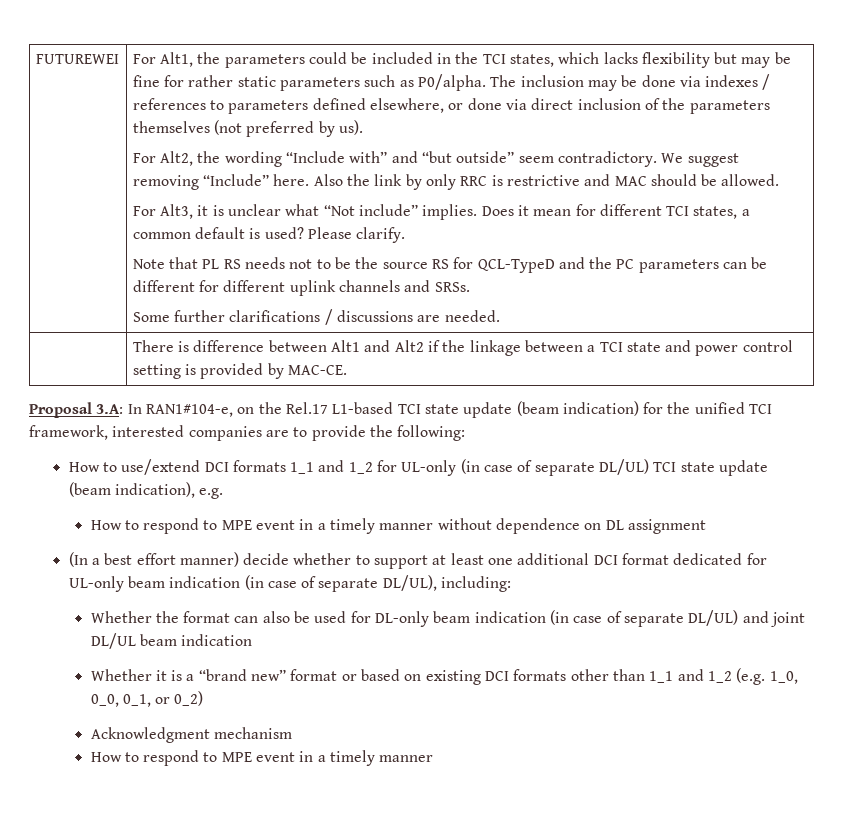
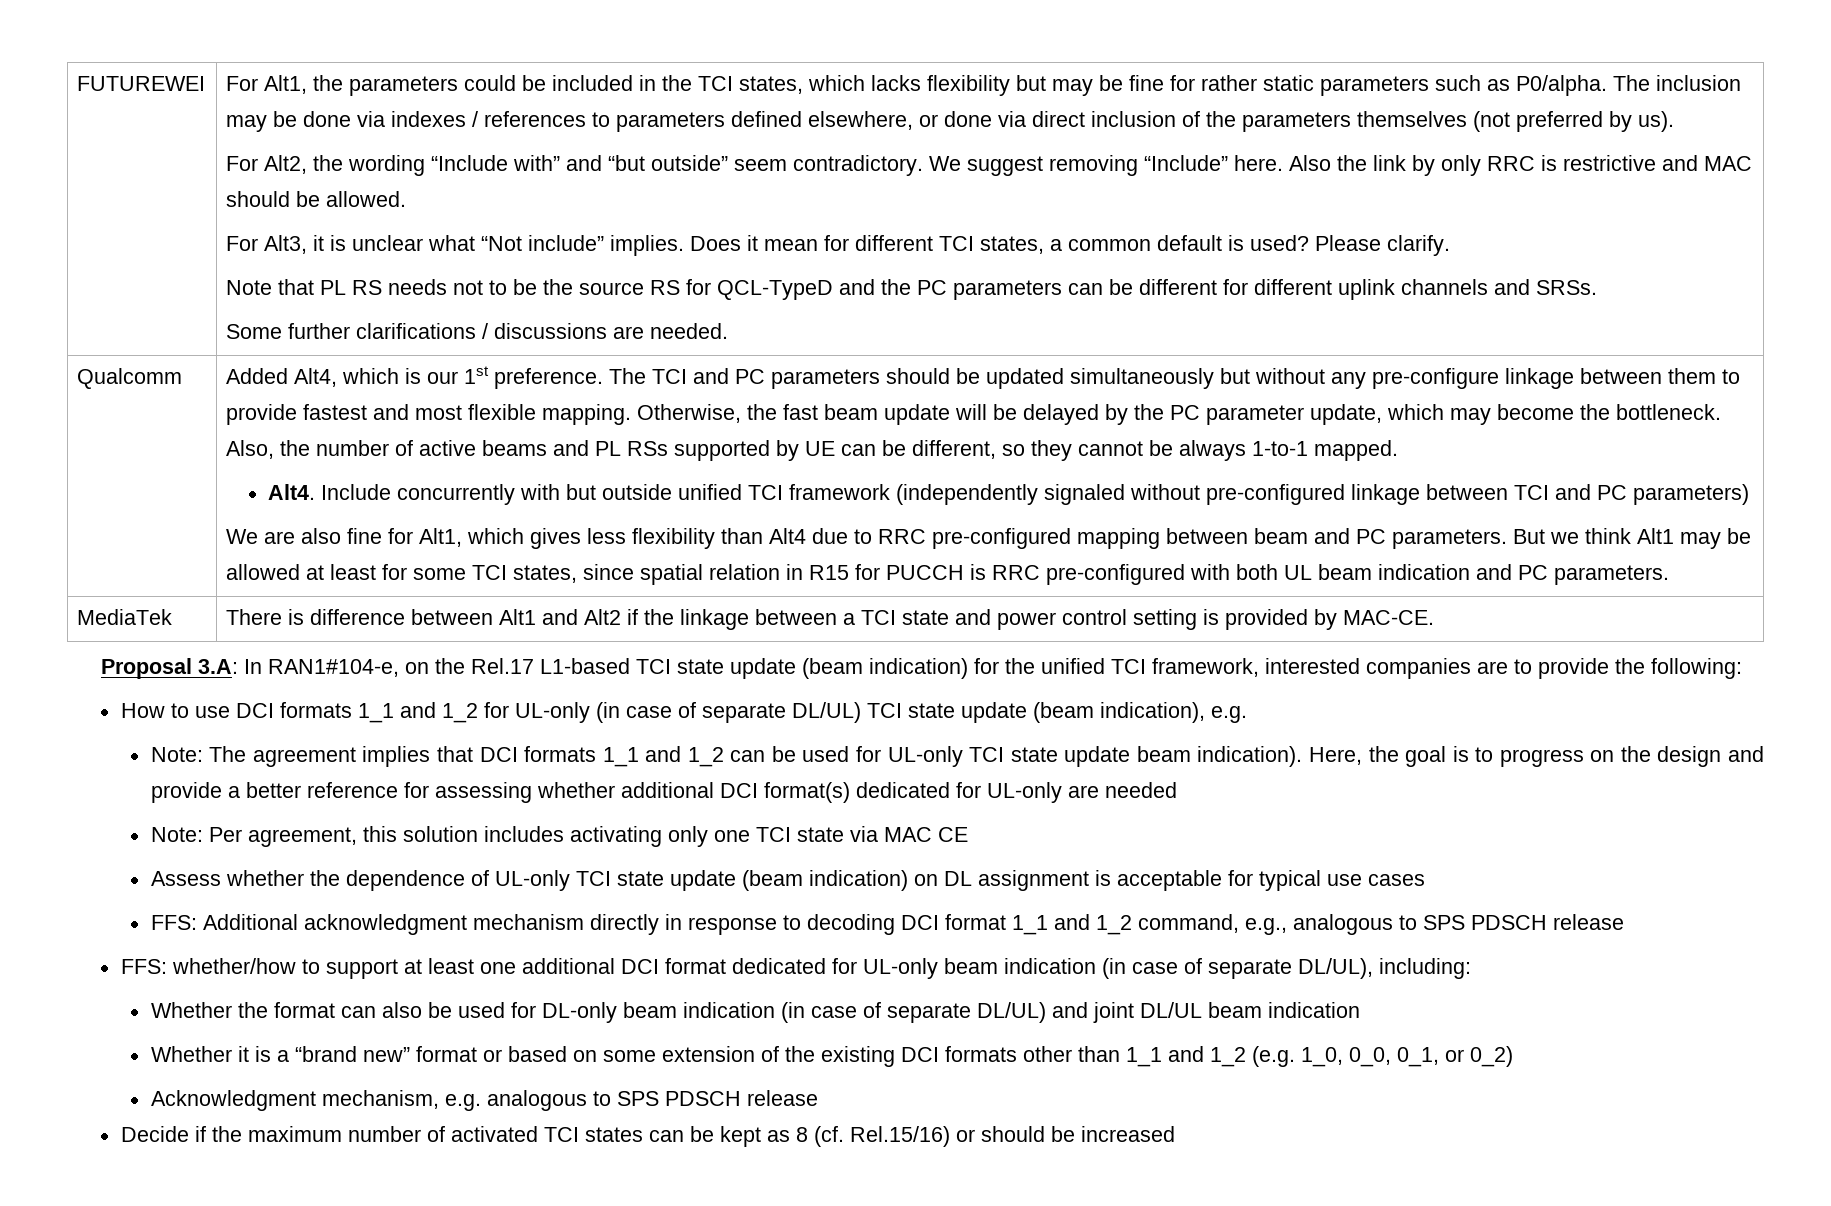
(500, 316) none -> [77,368,183,389] [226,366,1741,389] [226,404,1722,425] [226,440,1399,461] [268,484,1750,505] [226,528,1752,549] [226,564,1670,585] [77,609,173,625] Qualcomm | Added Alt4, which is our 1st preference. The TCI and PC parameters should be updated simultaneously but without any pre-configure linkage between them to provide fastest and most flexible mapping. Otherwise, the fast beam update will be delayed by the PC parameter update, which may become the bottleneck. Also, the number of active beams and PL RSs supported by UE can be different, so they cannot be always 1-to-1 mapped. // Alt4. Include concurrently with but outside unified TCI framework (independently signaled without pre-configured linkage between TCI and PC parameters) // We are also fine for Alt1, which gives less flexibility than Alt4 due to RRC pre-configured mapping between beam and PC parameters. But we think Alt1 may be allowed at least for some TCI states, since spatial relation in R15 for PUCCH is RRC pre-configured with both UL beam indication and PC parameters. // MediaTek
[121,459,201,475] use/extend -> [194,706,230,718] use
[90,518,706,534] [68,552,352,567] How to respond to MPE event in a timely manner without dependence on DL assignment // (In a best effort manner) decide whether -> [150,746,1764,767] [150,782,1177,803] [150,826,968,847] [150,870,1425,891] [150,914,1624,935] [120,958,296,974] Note: The agreement implies that DCI formats 1_1 and 1_2 can be used for UL-only TCI state update beam indication). Here, the goal is to progress on the design and provide a better reference for assessing whether additional DCI format(s) dedicated for UL-only are needed // Note: Per agreement, this solution includes activating only one TCI state via MAC CE // Assess whether the dependence of UL-only TCI state update (beam indication) on DL assignment is acceptable for typical use cases // FFS: Additional acknowledgment mechanism directly in response to decoding DCI format 1_1 and 1_2 command, e.g., analogous to SPS PDSCH release // FFS: whether/how
(422, 677) none -> [602,1046,815,1062] some extension of the
[213,727,292,739] [90,750,434,766] mechanism // How to respond to MPE event in a timely manner -> [321,1090,818,1111] [120,1126,1175,1147] mechanism, e.g. analogous to SPS PDSCH release // Decide if the maximum number of activated TCI states can be kept as 8 (cf. Rel.15/16) or should be increased

